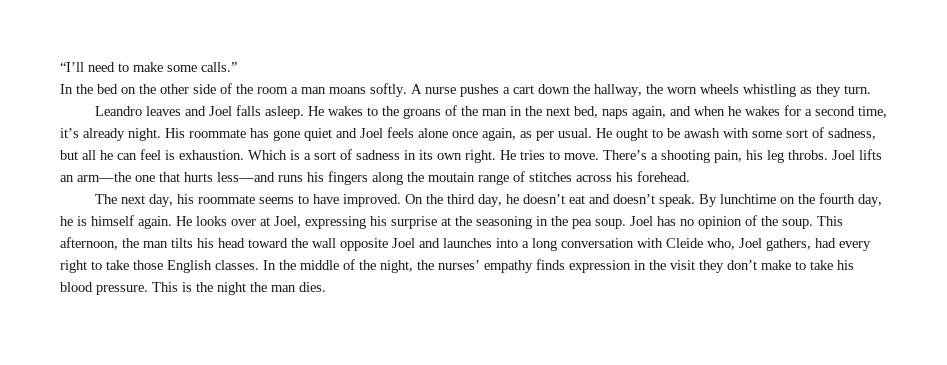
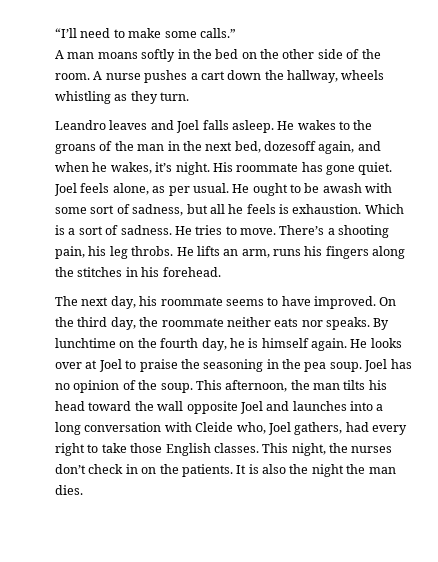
[60,84,73,94] In -> [55,49,190,62] A man moans softly in
[257,83,407,97] room a man moans softly. -> [55,73,90,80] room.
[646,84,697,94] the worn -> (338, 76) none
[601,109,628,119] naps -> [264,141,316,151] dozesoff
[744,105,887,118] [60,128,125,141] wakes for a second time, it’s already -> [110,162,173,174] wakes, it’s
[304,127,516,141] quiet and Joel feels alone once again, -> [358,162,393,175] [54,183,149,196] quiet. Joel feels alone,
[117,149,161,160] can feel -> [246,204,276,214] feels
[356,150,496,163] sadness in its own right. -> [120,225,172,235] sadness.
[832,150,855,160] Joel -> [176,247,194,256] He
[77,172,275,182] arm—the one that hurts less—and -> [241,249,270,258] arm,
[428,171,612,185] moutain range of stitches across -> [77,267,138,277] stitches in
[505,194,695,207] he doesn’t eat and doesn’t speak. -> [139,317,370,330] the roommate neither eats nor speaks.
[274,216,451,229] Joel, expressing his surprise at -> [98,359,178,372] Joel to praise
[263,259,854,273] [60,282,192,295] In the middle of the night, the nurses’ empathy finds expression in the visit they don’t make to take his blood pressure. This is -> [262,443,393,456] [55,464,286,477] This night, the nurses don’t check in on the patients. It is also

